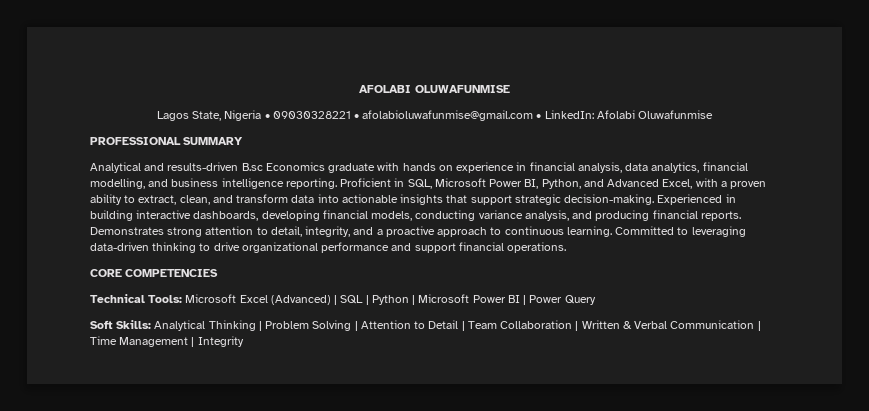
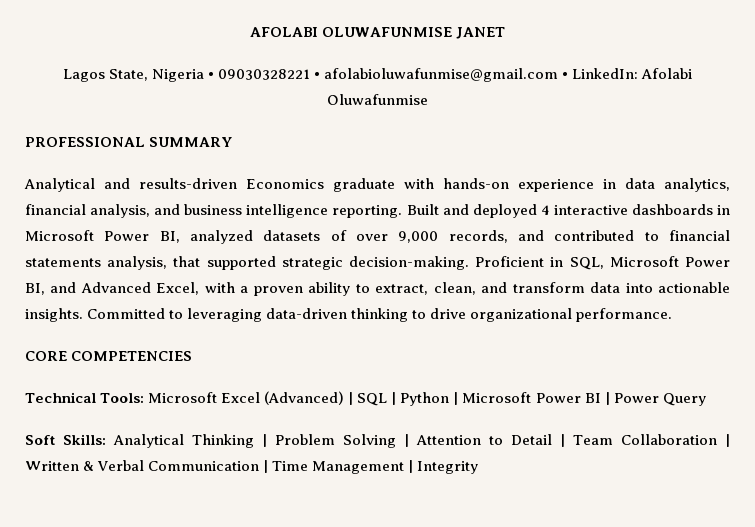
(510, 89) none -> [456,27,506,39] JANET
[241,163,263,171] B.sc -> (237, 183) none
[402,162,622,173] hands on experience in financial analysis, -> [443,178,616,192] hands-on experience in
[90,178,145,189] modelling, -> [90,204,151,218] analysis,
(337, 183) none -> [406,204,731,218] [25,230,731,244] [25,256,469,270] Built and deployed 4 interactive dashboards in Microsoft Power BI, analyzed datasets of over 9,000 records, and contributed to financial statements analysis, that supported strategic decision-making.
[541,179,581,189] Python, -> (45, 289) none
[400,194,736,205] [90,210,741,221] [90,226,612,237] insights that support strategic decision-making. Experienced in building interactive dashboards, developing financial models, conducting variance analysis, and producing financial reports. Demonstrates strong attention to detail, integrity, and a proactive approach to continuous learning. -> [25,308,83,322] insights.
[321,242,567,253] performance and support financial operations. -> [576,308,673,322] performance.

